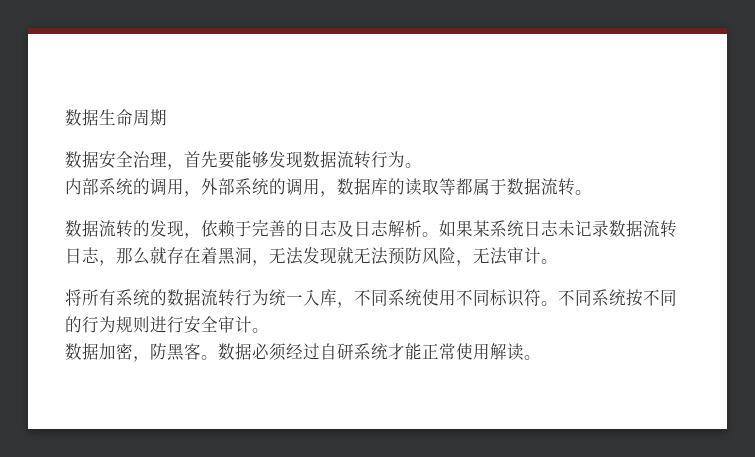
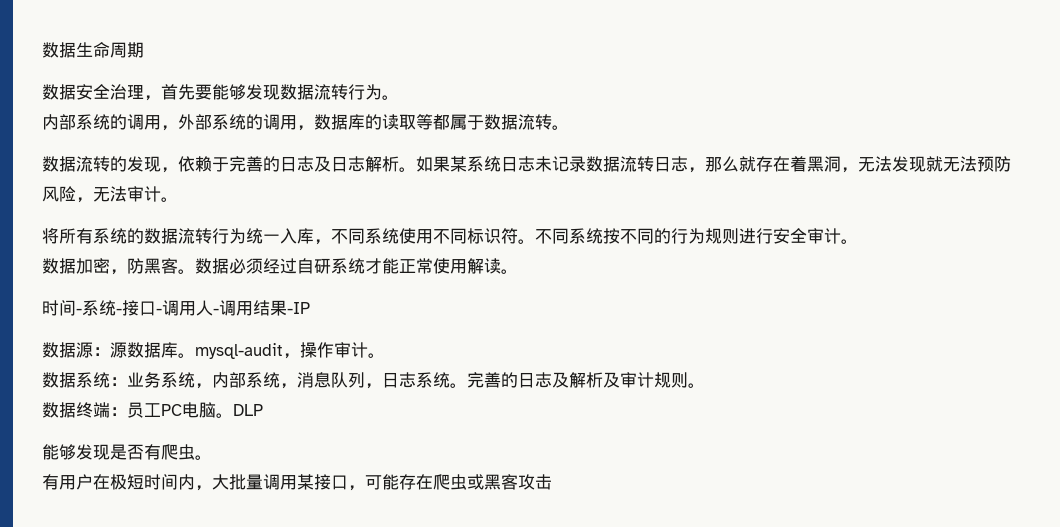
(541, 357) none -> [42,300,310,316] [42,342,385,359] [42,372,705,389] [42,402,263,418] [42,444,212,460] [42,474,552,491] // 时间-系统-接口-调用人-调用结果-IP // 数据源：源数据库。mysql-audit，操作审计。 // 数据系统：业务系统，内部系统，消息队列，日志系统。完善的日志及解析及审计规则。 // 数据终端：员工PC电脑。DLP // 能够发现是否有爬虫。 // 有用户在极短时间内，大批量调用某接口，可能存在爬虫或黑客攻击

